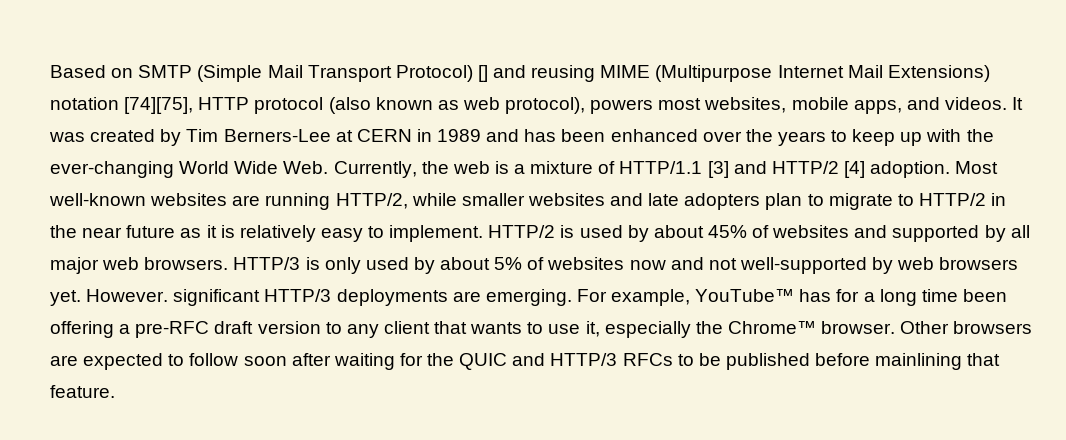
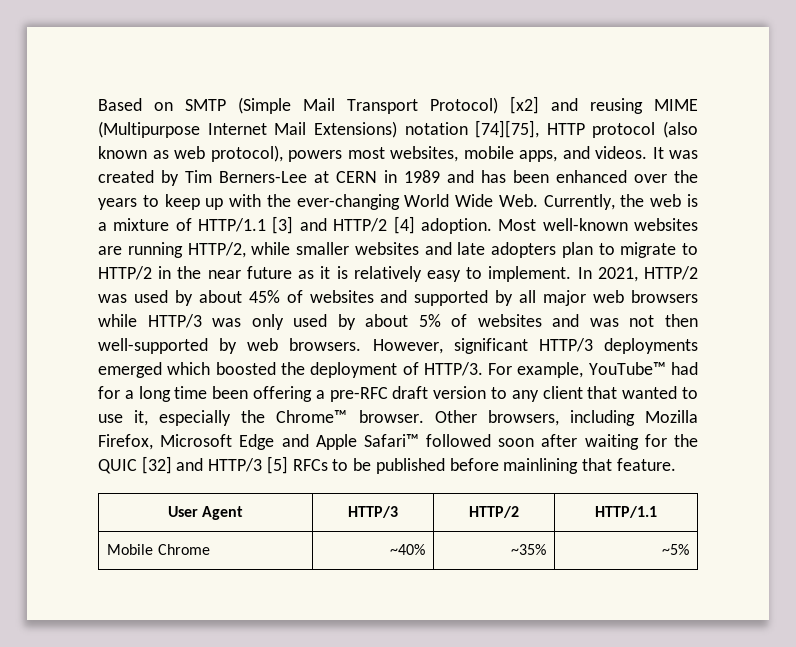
[477,65,488,82] [] -> [510,96,539,114] [x2]
[488,225,575,238] HTTP/2 is -> [577,266,699,282] [98,294,127,303] In 2021, HTTP/2 was
[144,257,320,270] browsers. HTTP/3 is -> [631,290,698,303] [98,314,242,328] browsers while HTTP/3 was
[629,257,1019,274] [50,289,572,306] now and not well-supported by web browsers yet. However. significant HTTP/3 deployments are emerging. -> [552,314,699,327] [98,338,699,354] [98,362,483,378] and was not then well-supported by web browsers. However, significant HTTP/3 deployments emerged which boosted the deployment of HTTP/3.
[799,289,832,302] has -> [671,362,698,375] had
[470,322,523,334] wants -> [622,386,678,399] wanted
[953,321,1033,334] [50,353,239,370] browsers are expected to follow -> [487,410,698,426] [98,434,492,450] browsers, including Mozilla Firefox, Microsoft Edge and Apple Safari™ followed
(508, 361) none -> [141,456,172,474] [32]
(618, 359) none -> [266,456,288,474] [5]
(115, 391) none -> [167,506,244,520] [348,506,398,518] [469,506,519,518] [595,506,657,518] [107,544,210,555] [389,544,425,555] [510,544,546,555] [661,544,689,555] // User Agent | HTTP/3 | HTTP/2 | HTTP/1.1 // Mobile Chrome | ~40% | ~35% | ~5%

